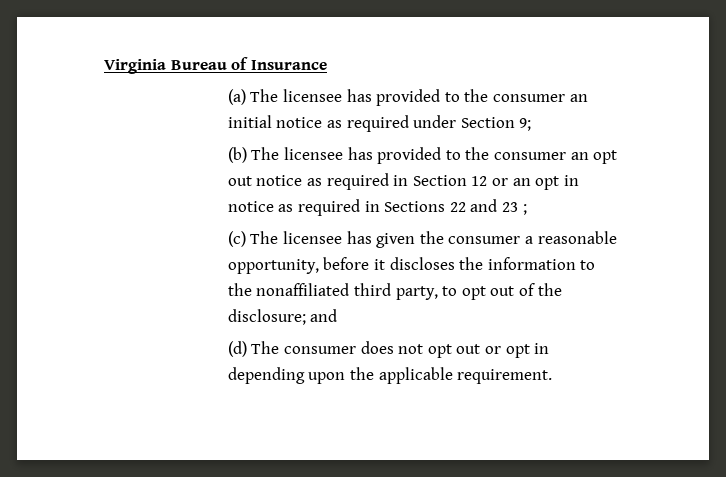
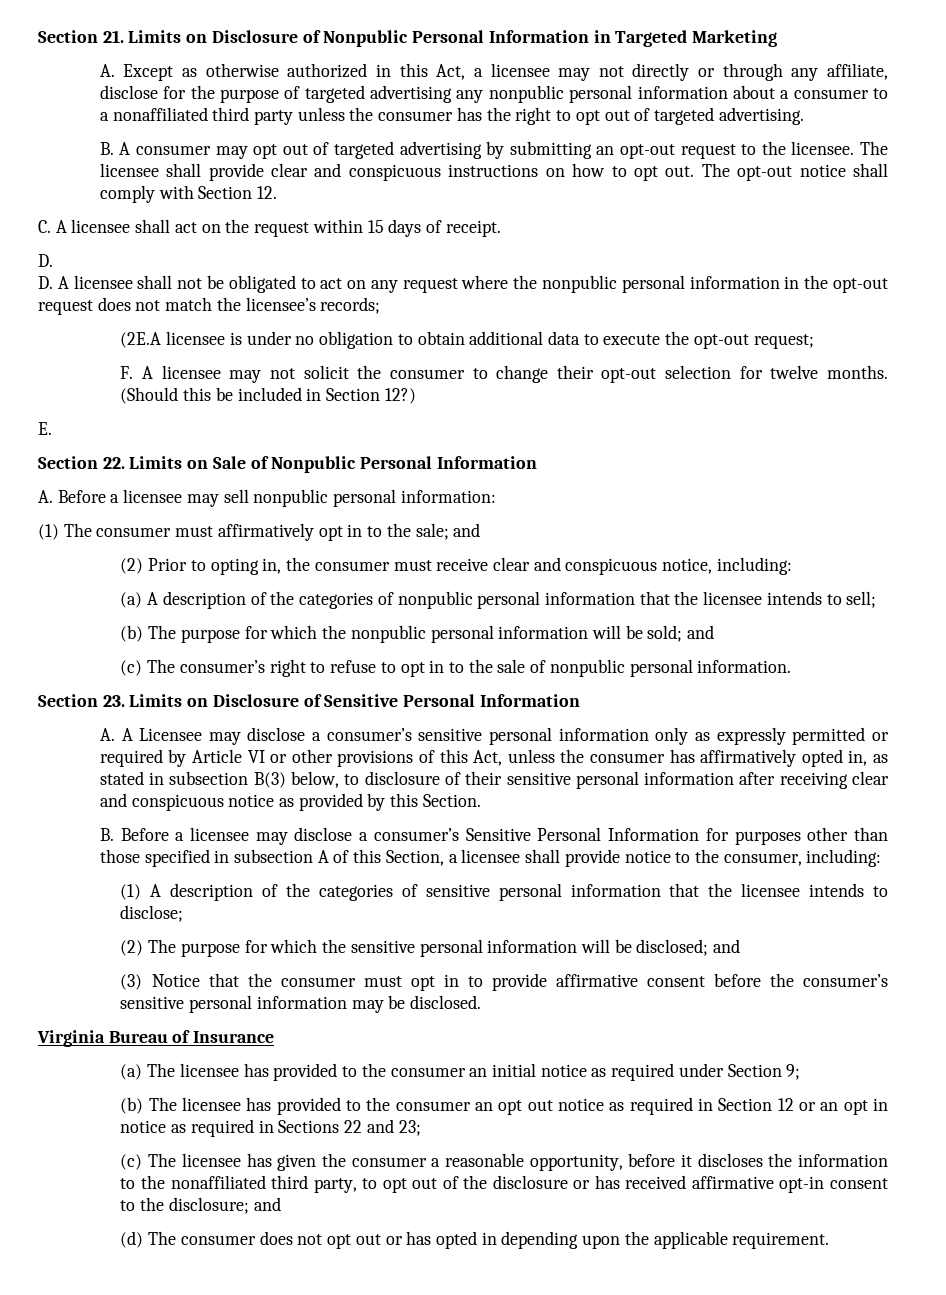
(104, 66) none -> [38,30,777,47] [99,63,888,81] [99,85,888,103] [99,107,804,125] [99,141,888,159] [99,163,888,181] [99,185,278,203] [38,219,501,237] [38,254,53,267] [38,275,888,293] [38,297,381,315] [120,331,814,349] [120,365,888,383] [120,387,416,404] [38,422,52,435] [38,456,537,473] [38,489,496,507] [38,523,481,541] [120,557,792,575] [120,591,877,609] [120,625,715,643] [120,659,792,677] [38,694,580,707] [99,727,890,745] [99,749,888,767] [99,771,890,789] [99,793,481,811] [99,827,889,845] [99,849,882,867] [120,883,889,901] [120,905,184,922] [120,939,741,957] [120,973,889,991] [120,995,482,1013] Section 21. Limits on Disclosure of Nonpublic Personal Information in Targeted Marketing // A. Except as otherwise authorized in this Act, a licensee may not directly or through any affiliate, disclose for the purpose of targeted advertising any nonpublic personal information about a consumer to a nonaffiliated third party unless the consumer has the right to opt out of targeted advertising. // B. A consumer may opt out of targeted advertising by submitting an opt-out request to the licensee. The licensee shall provide clear and conspicuous instructions on how to opt out. The opt-out notice shall comply with Section 12. // C. A licensee shall act on the request within 15 days of receipt. // D. // D. A licensee shall not be obligated to act on any request where the nonpublic personal information in the opt-out request does not match the licensee’s records; // (2E.A licensee is under no obligation to obtain additional data to execute the opt-out request; // F. A licensee may not solicit the consumer to change their opt-out selection for twelve months. (Should this be included in Section 12?) // E. // Section 22. Limits on Sale of Nonpublic Personal Information // A. Before a licensee may sell nonpublic personal information: // (1) The consumer must affirmatively opt in to the sale; and // (2) Prior to opting in, the consumer must receive clear and conspicuous notice, including: // (a) A description of the categories of nonpublic personal information that the licensee intends to sell; // (b) The purpose for which the nonpublic personal information will be sold; and // (c) The consumer’s right to refuse to opt in to the sale of nonpublic personal information. // Section 23. Limits on Disclosure of Sensitive Personal Information // A. A Licensee may disclose a consumer’s sensitive personal information only as expressly permitted or required by Article VI or other provisions of this Act, unless the consumer has affirmatively opted in, as stated in subsection B(3) below, to disclosure of their sensitive personal information after receiving clear and conspicuous notice as provided by this Section. // B. Before a licensee may disclose a consumer’s Sensitive Personal Information for purposes other than those specified in subsection A of this Section, a licensee shall provide notice to the consumer, including: // (1) A description of the categories of sensitive personal information that the licensee intends to disclose; // (2) The purpose for which the sensitive personal information will be disclosed; and // (3) Notice that the consumer must opt in to provide affirmative consent before the consumer’s sensitive personal information may be disclosed. //
[501,202,527,215] 23 ; -> [398,1120,421,1136] 23;
(562, 289) none -> [492,1175,888,1193] [120,1197,165,1211] disclosure or has received affirmative opt-in consent to the
[505,344,530,358] opt -> [406,1231,477,1249] has opted

